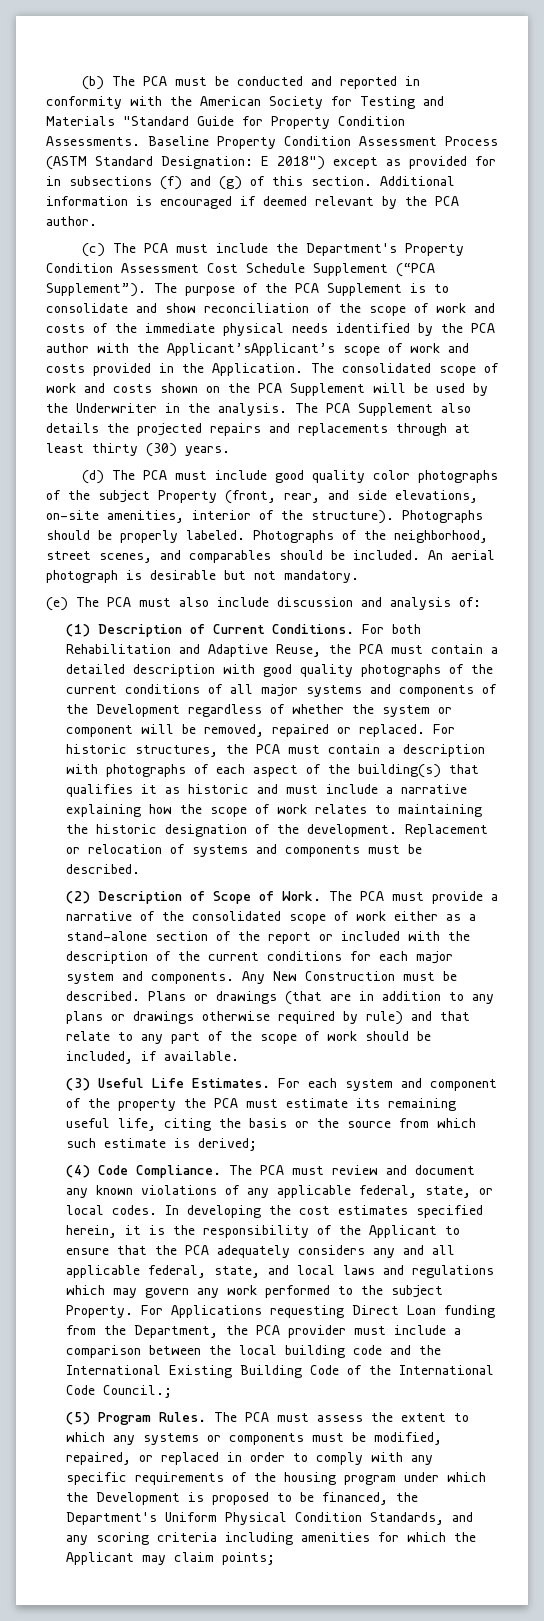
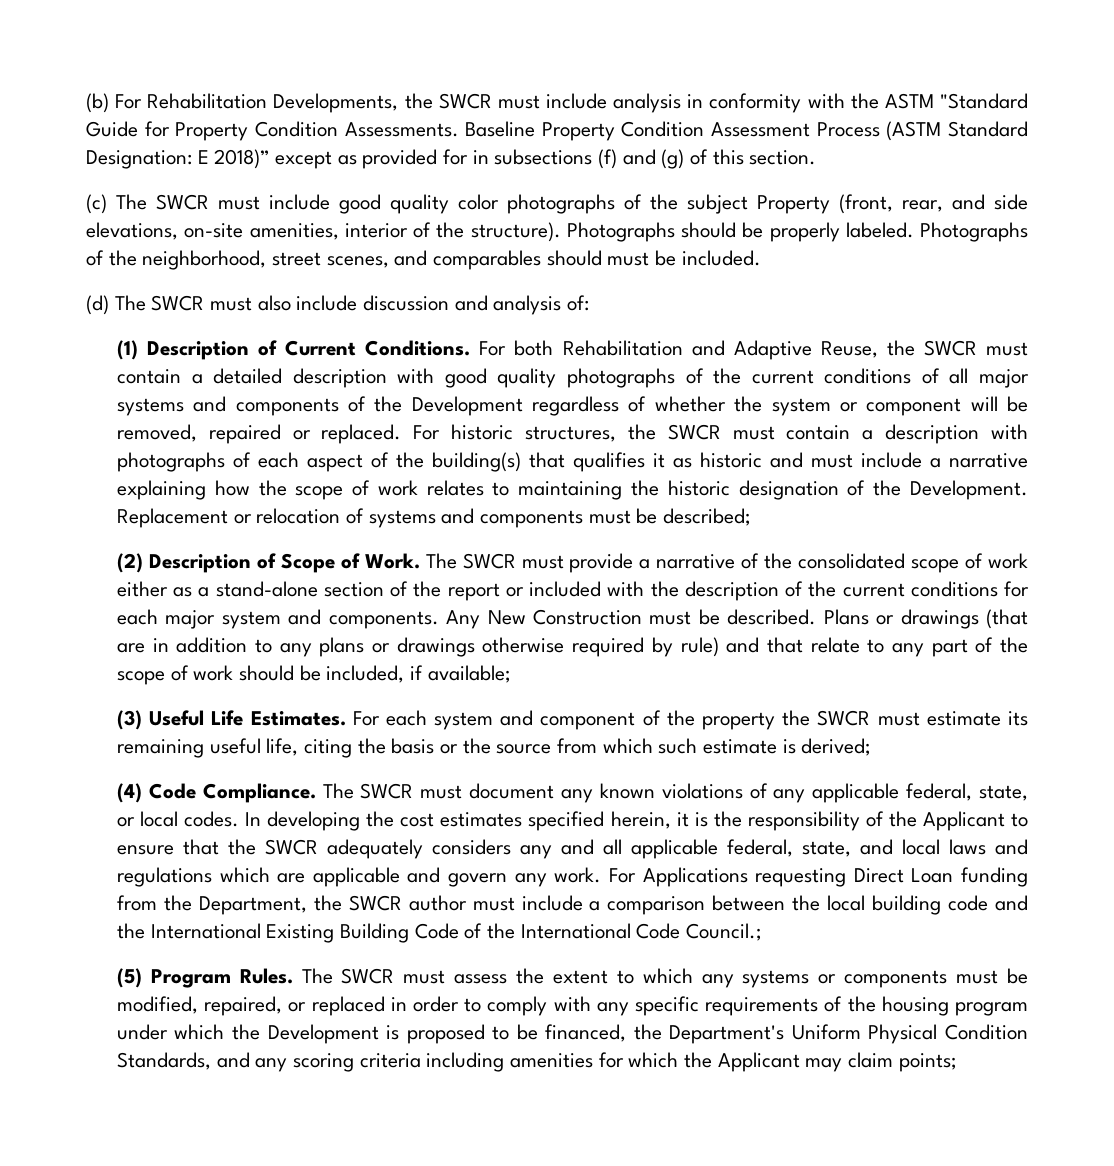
[111,76,420,89] [46,96,444,109] [46,116,115,126] The PCA must be conducted and reported in conformity with the American Society for Testing and Materials -> [115,93,934,113] For Rehabilitation Developments, the SWCR must include analysis in conformity with the ASTM
[277,156,325,170] 2018") -> [214,149,270,169] 2018)”
[380,176,455,186] [46,196,459,209] [46,216,97,226] [81,243,464,257] [46,263,435,277] [46,283,449,297] [46,303,495,316] [46,323,495,336] [46,343,469,356] [46,363,499,376] [46,383,488,396] [46,403,471,416] [46,423,470,436] [46,443,230,457] [81,470,167,484] Additional information is encouraged if deemed relevant by the PCA author. // (c) The PCA must include the Department's Property Condition Assessment Cost Schedule Supplement (“PCA Supplement”). The purpose of the PCA Supplement is to consolidate and show reconciliation of the scope of work and costs of the immediate physical needs identified by the PCA author with the Applicant’sApplicant’s scope of work and costs provided in the Application. The consolidated scope of work and costs shown on the PCA Supplement will be used by the Underwriter in the analysis. The PCA Supplement also details the projected repairs and replacements through at least thirty (30) years. // (d) The PCA -> [86,194,209,214] // (c) The SWCR
(323, 555) none -> [607,252,650,266] must
[428,550,495,560] [46,570,359,583] [46,597,131,611] An aerial photograph is desirable but not mandatory. // (e) The PCA -> [86,295,205,315] // (d) The SWCR
[358,644,383,654] PCA -> [923,340,977,356] SWCR
[255,744,280,754] PCA -> [667,424,721,440] SWCR
[306,824,397,837] development. -> [910,480,1028,500] Development.
[65,864,140,874] described. -> [662,508,751,526] described;
[359,891,384,901] PCA -> [462,553,516,569] SWCR
[163,1051,239,1061] available. -> [427,665,511,683] available;
[213,1098,238,1108] PCA -> [817,710,871,726] SWCR
[259,1165,407,1175] PCA must review and -> [360,783,463,799] SWCR must
[184,1245,209,1255] PCA -> [264,839,318,855] SWCR
[112,1285,443,1298] [65,1305,133,1318] may govern any work performed to the subject Property. -> [277,867,602,887] are applicable and govern any work.
[255,1325,346,1338] PCA provider -> [348,895,467,911] SWCR author
[244,1412,269,1422] PCA -> [341,968,395,984] SWCR

